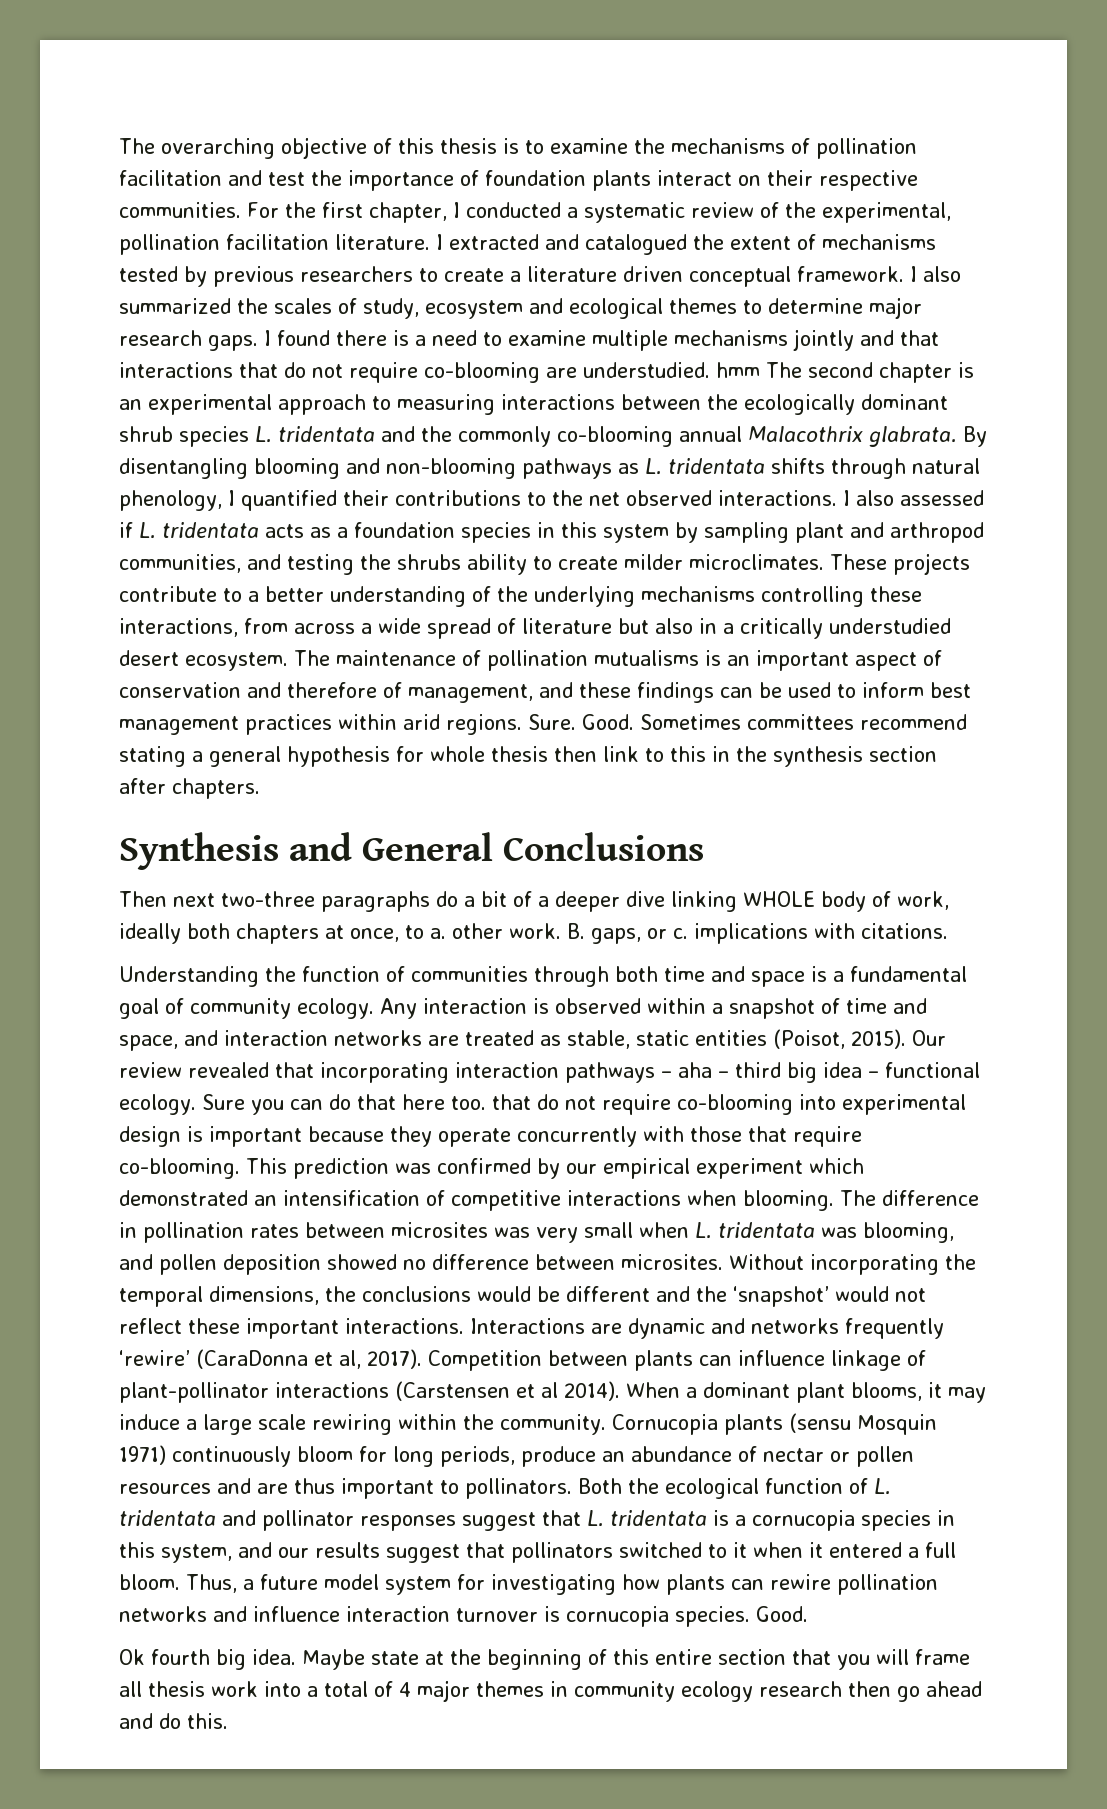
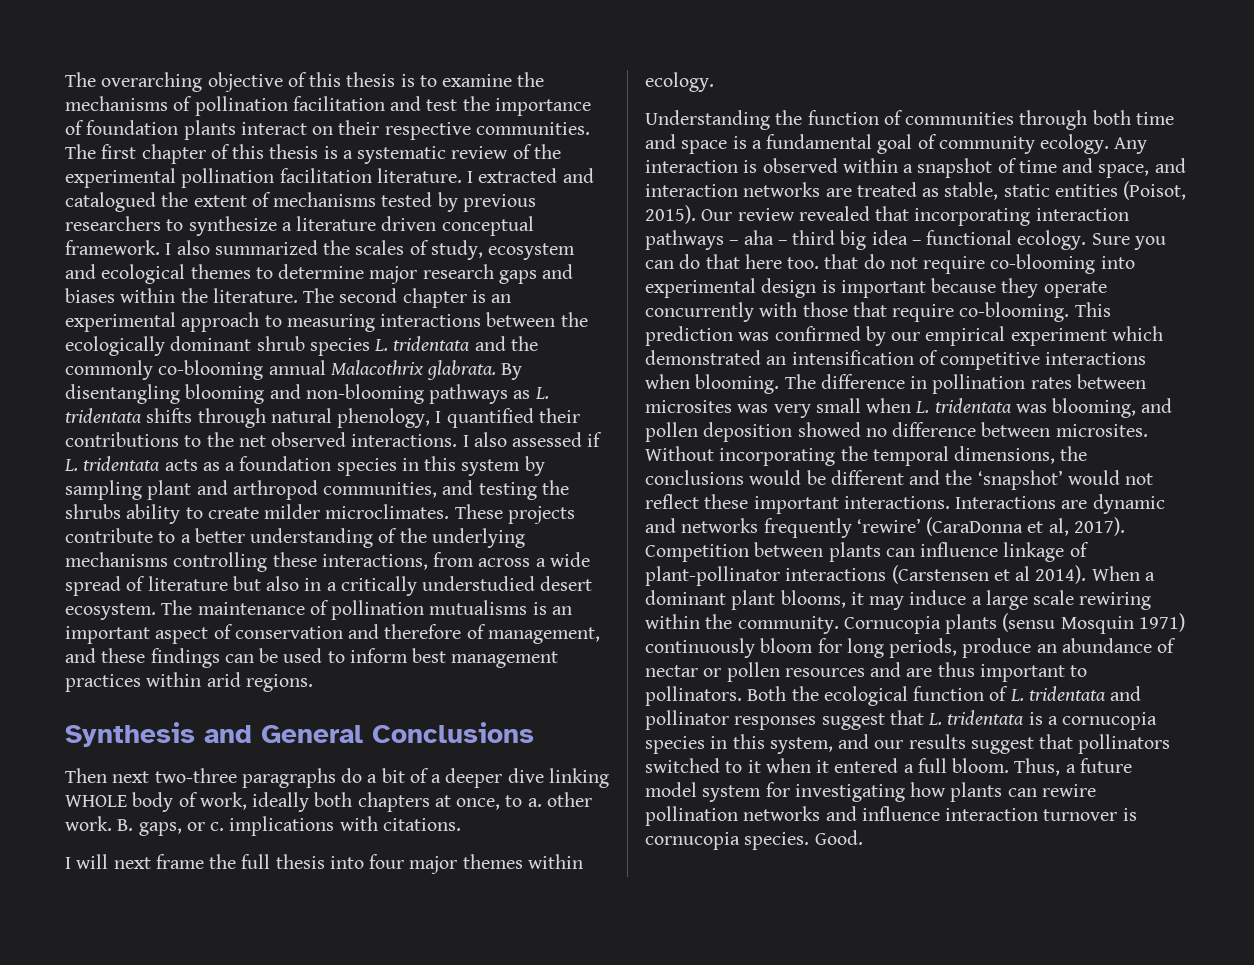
[247,202,561,223] For the first chapter, I conducted -> [65,144,338,164] The first chapter of this thesis is
[821,202,951,223] experimental, -> [65,168,176,188] experimental
[444,268,504,282] create -> [188,216,277,236] synthesize
[208,329,939,351] [119,362,760,383] gaps. I found there is a need to examine multiple mechanisms jointly and that interactions that do not require co-blooming are understudied. hmm -> [498,264,574,284] [65,288,298,303] gaps and biases within the literature.
[528,714,967,730] [119,746,937,767] [119,778,260,799] Sure. Good. Sometimes committees recommend stating a general hypothesis for whole thesis then link to this in the synthesis section after chapters. -> (313, 683) none
(948, 931) none -> [65,854,583,874] [645,72,714,92] // I will next frame the full thesis into four major themes within ecology.
[119,1649,970,1670] [119,1680,982,1702] [119,1713,228,1729] // Ok fourth big idea. Maybe state at the beginning of this entire section that you will frame all thesis work into a total of 4 major themes in community ecology research then go ahead and do this. -> (863, 837) none

